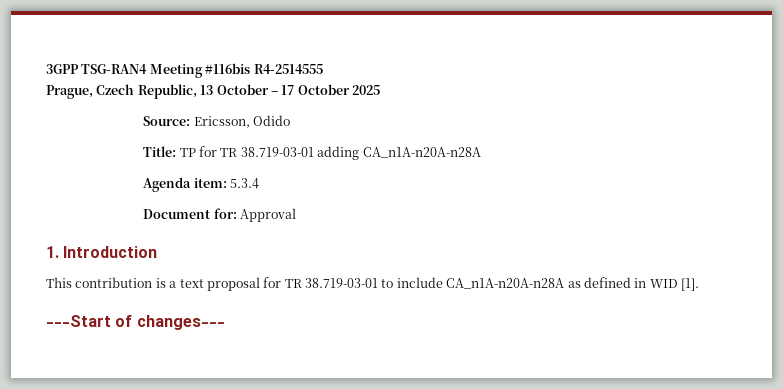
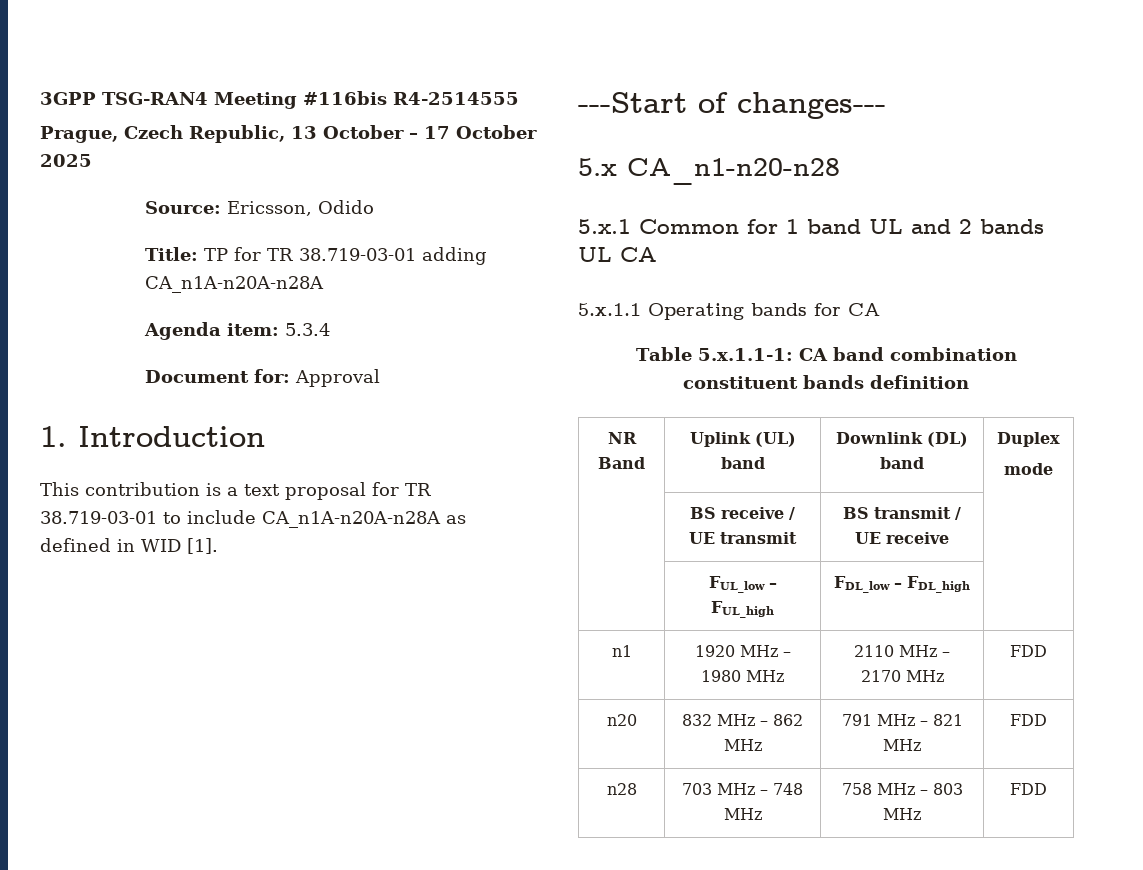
(225, 322) none -> [578,158,840,185] [578,219,1044,234] [578,247,657,262] [578,303,880,320] [635,347,1017,361] [683,375,969,389] [607,432,637,444] [598,457,645,469] [689,432,796,447] [720,457,765,469] [836,432,968,447] [880,457,924,469] [997,432,1060,447] [1004,463,1053,475] [690,507,795,520] [689,532,797,544] [843,507,961,520] [855,532,949,544] [708,576,777,593] [711,601,774,618] [834,576,970,593] [611,645,632,657] [694,645,791,657] [701,670,784,682] [854,645,950,657] [860,670,944,682] [1010,645,1047,657] [606,714,637,726] [682,714,803,726] [723,739,762,751] [841,714,963,726] [883,739,921,751] [1010,714,1047,726] [606,783,637,795] [682,783,803,795] [723,808,762,820] [841,783,963,795] [883,808,921,820] [1010,783,1047,795] // 5.x CA_n1-n20-n28 // 5.x.1 Common for 1 band UL and 2 bands UL CA // 5.x.1.1 Operating bands for CA // Table 5.x.1.1-1: CA band combination constituent bands definition // NR Band | Uplink (UL) band | Downlink (DL) band | Duplex // mode // | BS receive / UE transmit | BS transmit / UE receive | // | FUL_low – FUL_high | FDL_low – FDL_high | // n1 | 1920 MHz – 1980 MHz | 2110 MHz – 2170 MHz | FDD // n20 | 832 MHz – 862 MHz | 791 MHz – 821 MHz | FDD // n28 | 703 MHz – 748 MHz | 758 MHz – 803 MHz | FDD

